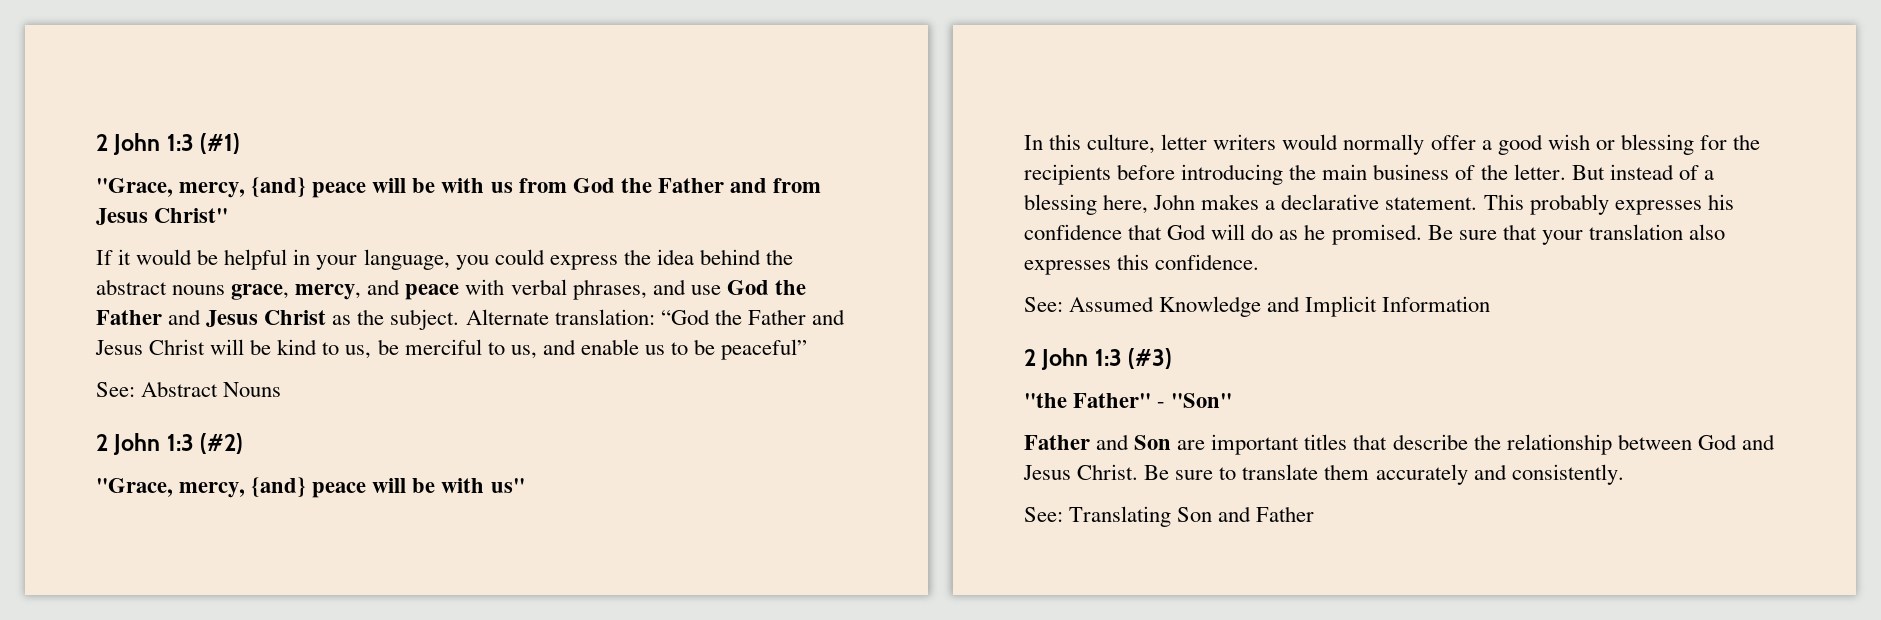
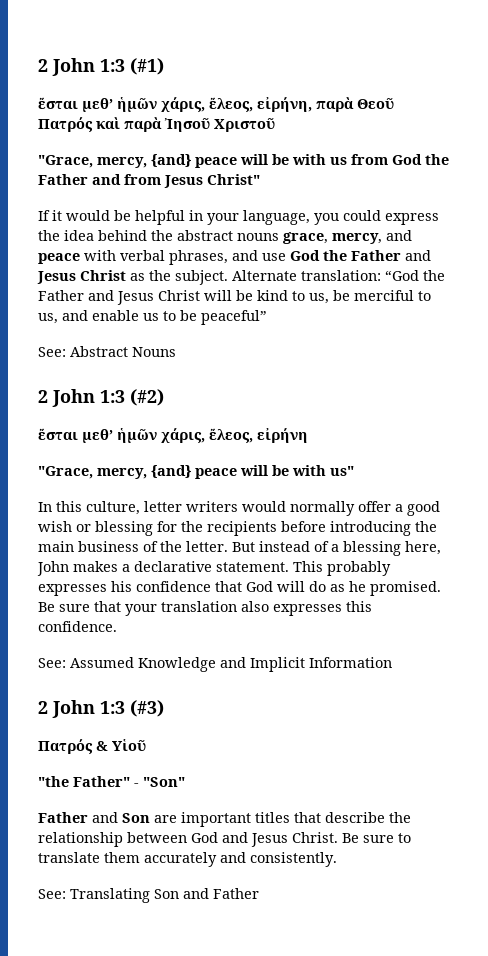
(241, 143) none -> [38,97,394,113] [38,117,275,133] // ἔσται μεθ’ ἡμῶν χάρις, ἔλεος, εἰρήνη, παρὰ Θεοῦ Πατρός καὶ παρὰ Ἰησοῦ Χριστοῦ
(244, 443) none -> [38,428,308,444] // ἔσται μεθ’ ἡμῶν χάρις, ἔλεος, εἰρήνη
(1173, 358) none -> [38,739,146,755] // Πατρός & Υἱοῦ

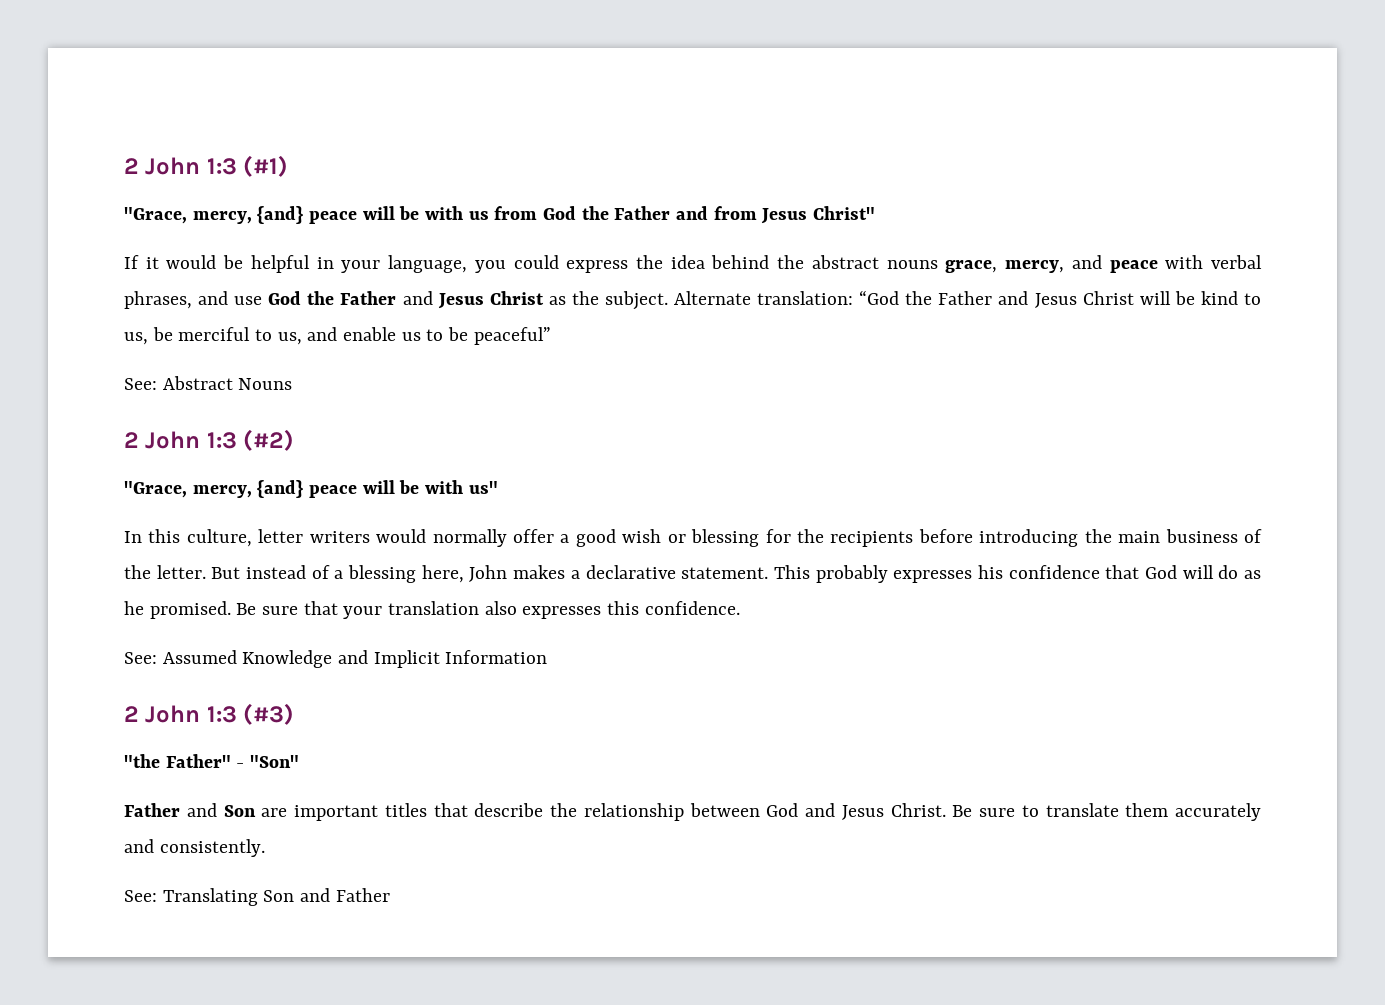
[38,97,394,113] [38,117,275,133] // ἔσται μεθ’ ἡμῶν χάρις, ἔλεος, εἰρήνη, παρὰ Θεοῦ Πατρός καὶ παρὰ Ἰησοῦ Χριστοῦ -> (289, 166) none
[38,428,308,444] // ἔσται μεθ’ ἡμῶν χάρις, ἔλεος, εἰρήνη -> (295, 440) none
[38,739,146,755] // Πατρός & Υἱοῦ -> (295, 714) none

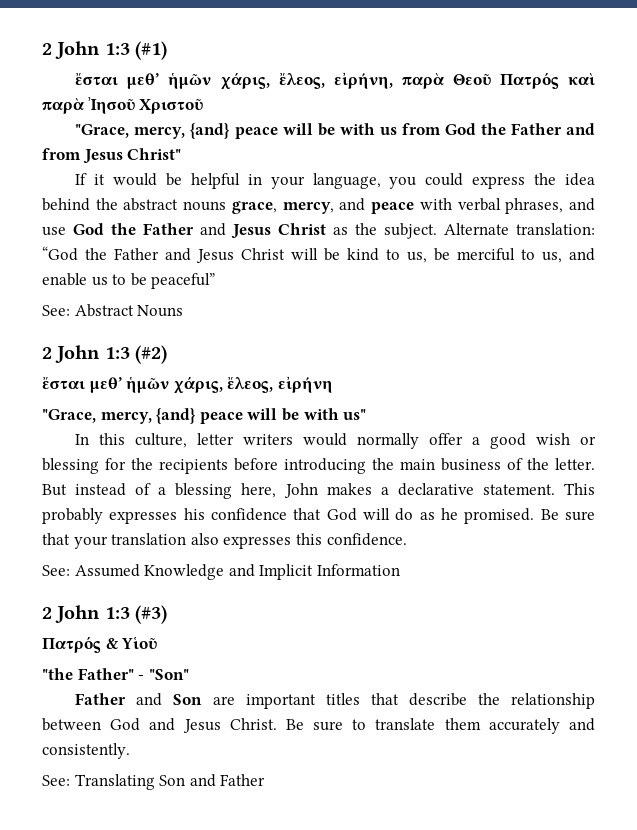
(289, 166) none -> [75,72,595,90] [42,97,204,114] // ἔσται μεθ’ ἡμῶν χάρις, ἔλεος, εἰρήνη, παρὰ Θεοῦ Πατρός καὶ παρὰ Ἰησοῦ Χριστοῦ
(295, 440) none -> [42,376,333,394] // ἔσται μεθ’ ἡμῶν χάρις, ἔλεος, εἰρήνη
(295, 714) none -> [42,636,158,653] // Πατρός & Υἱοῦ

